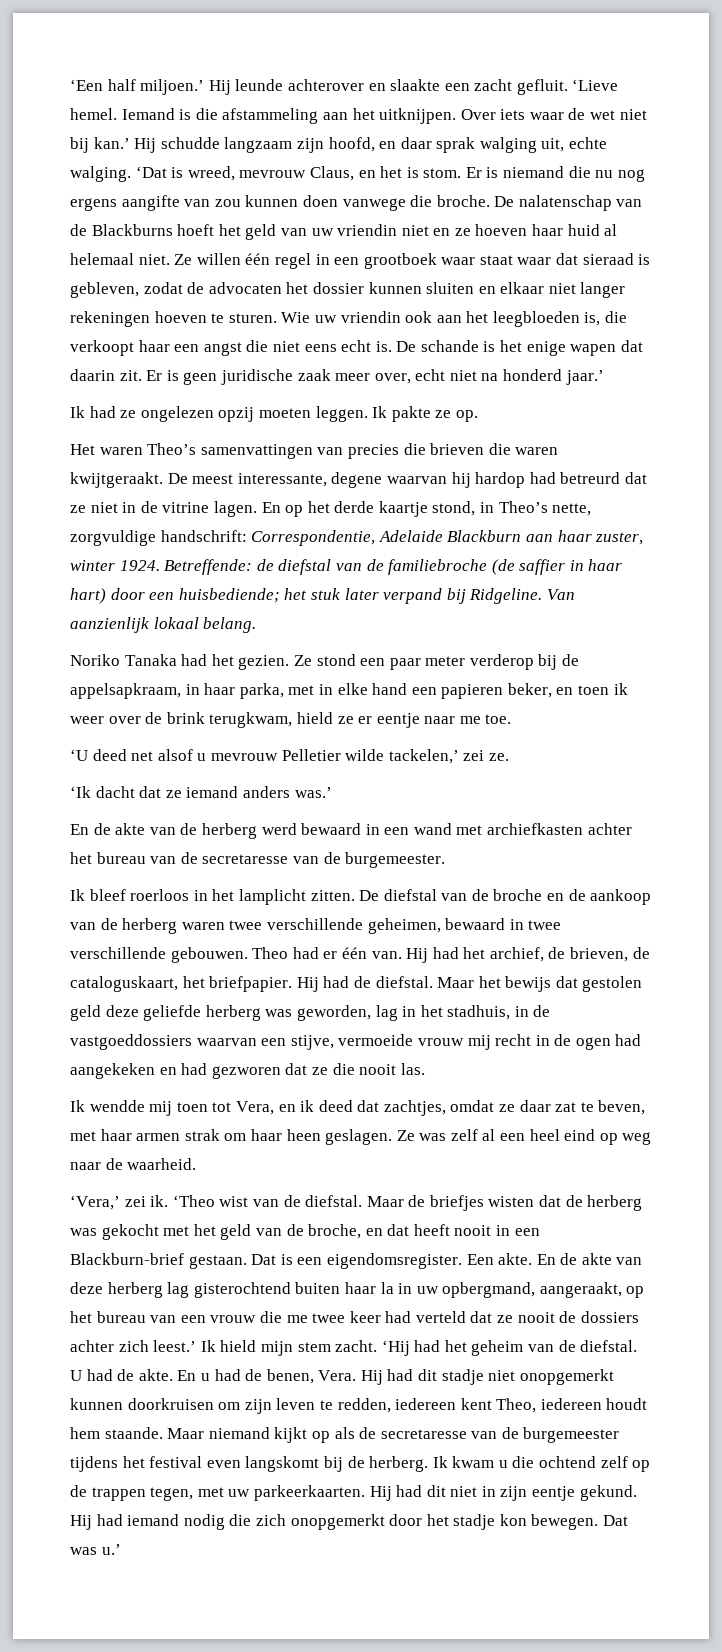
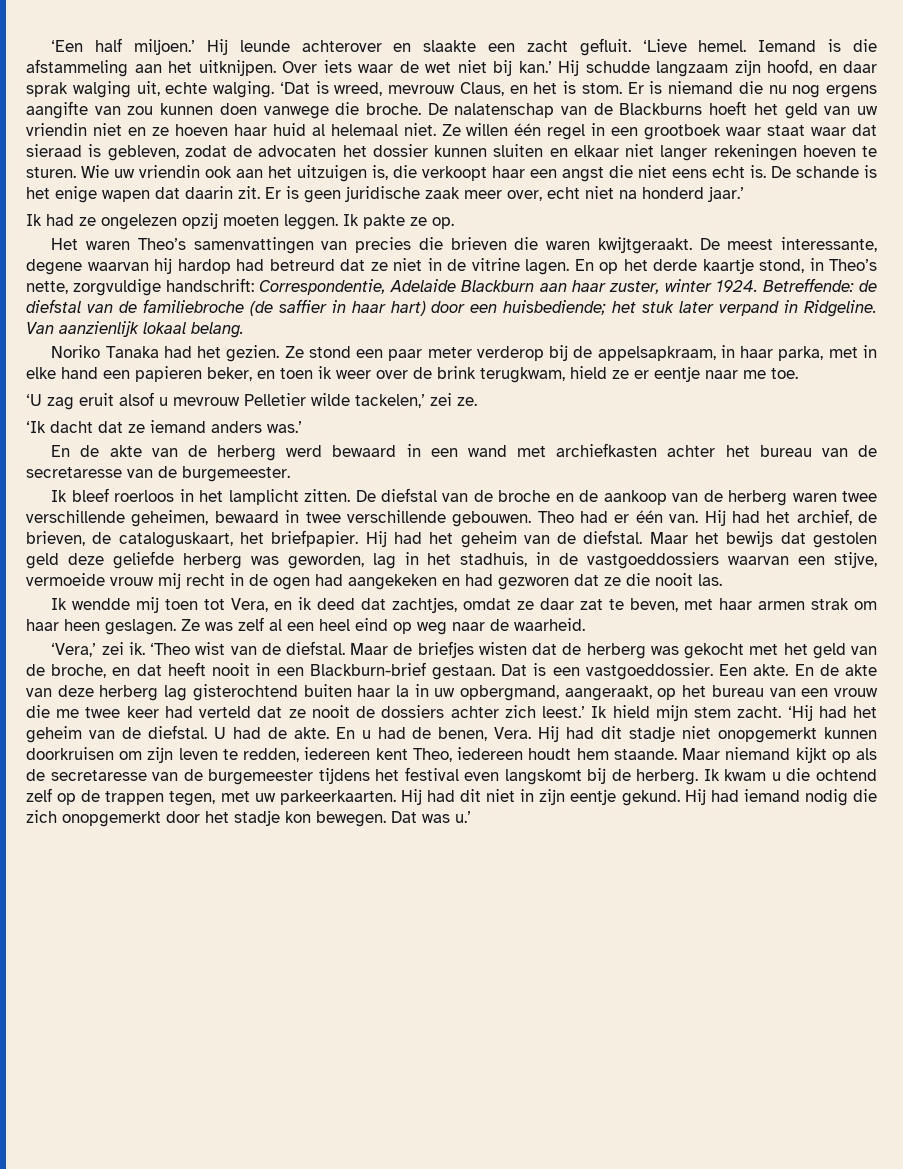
[492,311,580,327] leegbloeden -> [297,165,367,182] uitzuigen
[446,588,466,604] bij -> [784,300,799,313] in
[92,749,154,761] deed net -> [47,393,114,410] zag eruit
(350, 982) none -> [429,531,550,548] het geheim van
[326,1253,462,1269] eigendomsregister. -> [585,663,713,680] vastgoeddossier.

